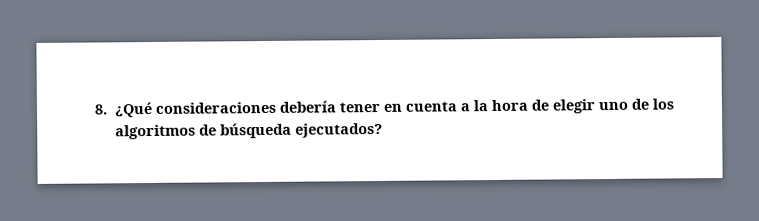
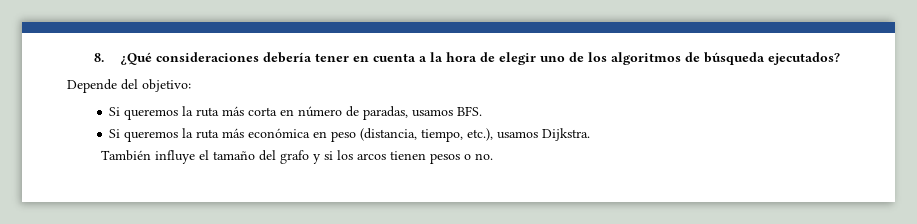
(384, 130) none -> [67,79,191,93] [109,106,483,120] [109,128,591,142] [101,150,494,164] // Depende del objetivo: // Si queremos la ruta más corta en número de paradas, usamos BFS. // Si queremos la ruta más económica en peso (distancia, tiempo, etc.), usamos Dijkstra. // También influye el tamaño del grafo y si los arcos tienen pesos o no.

